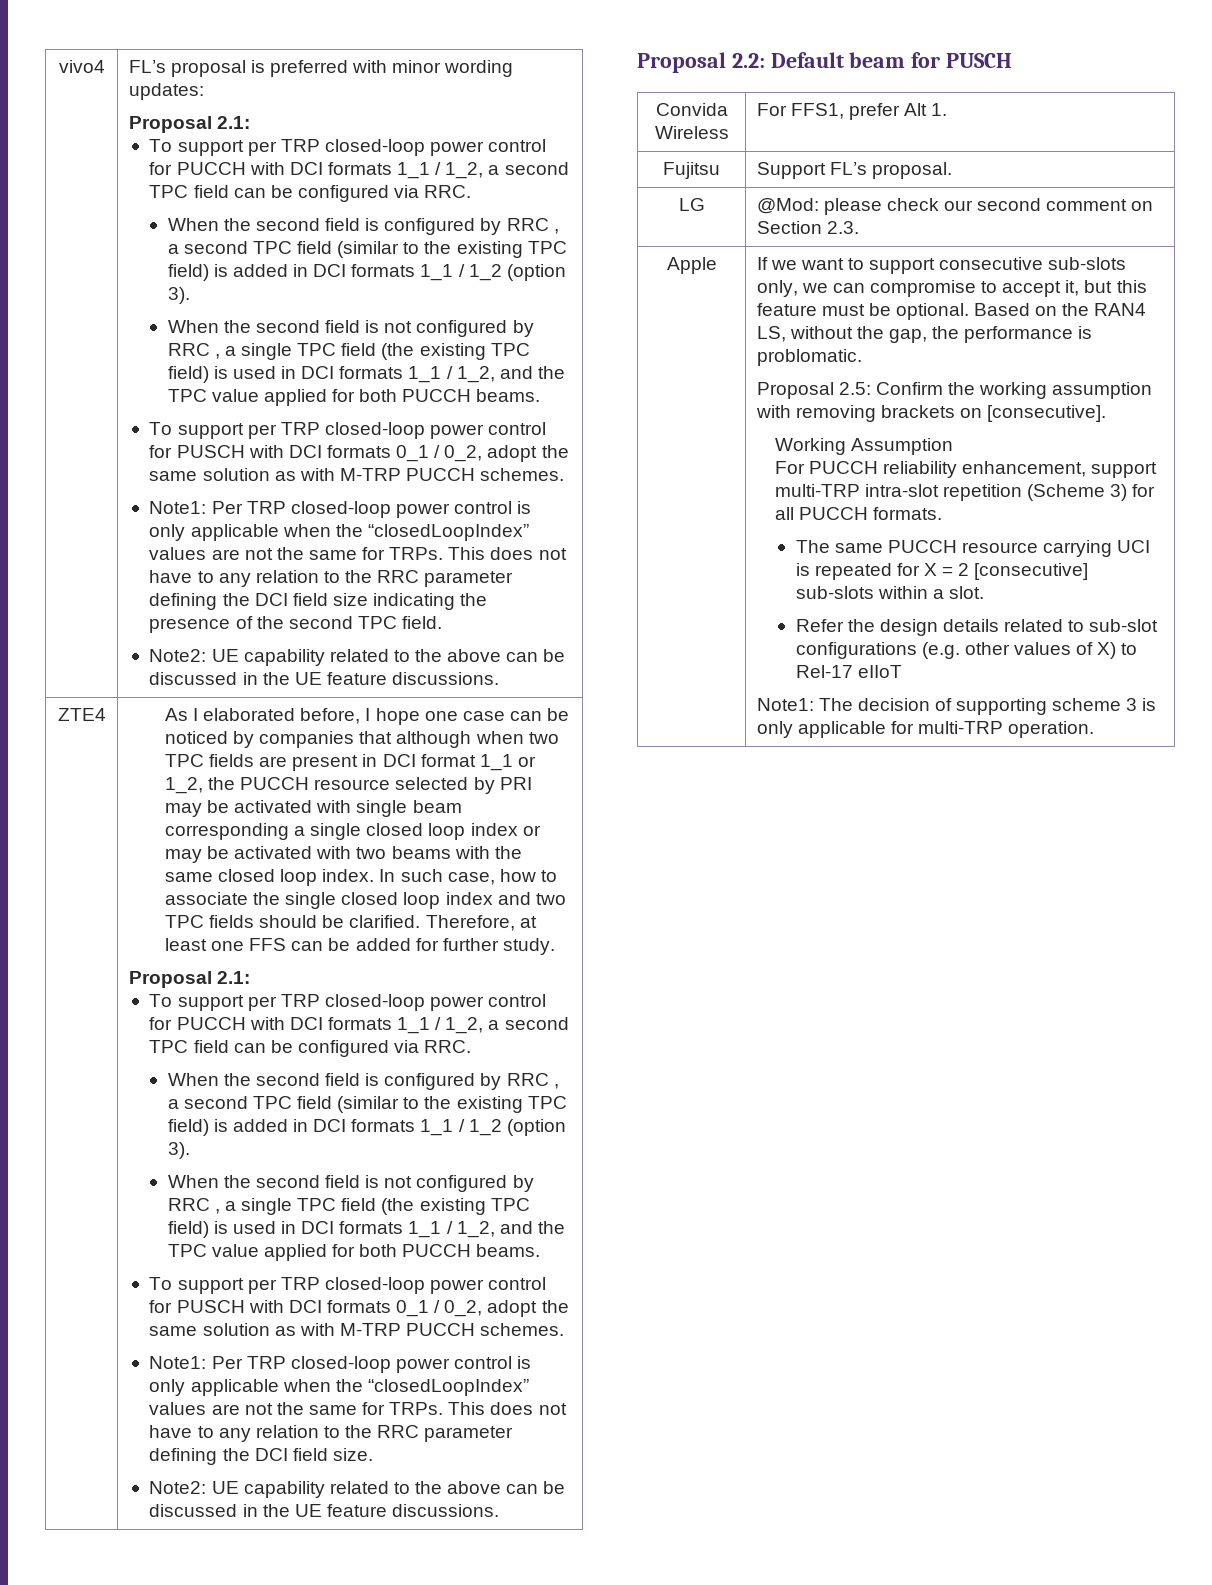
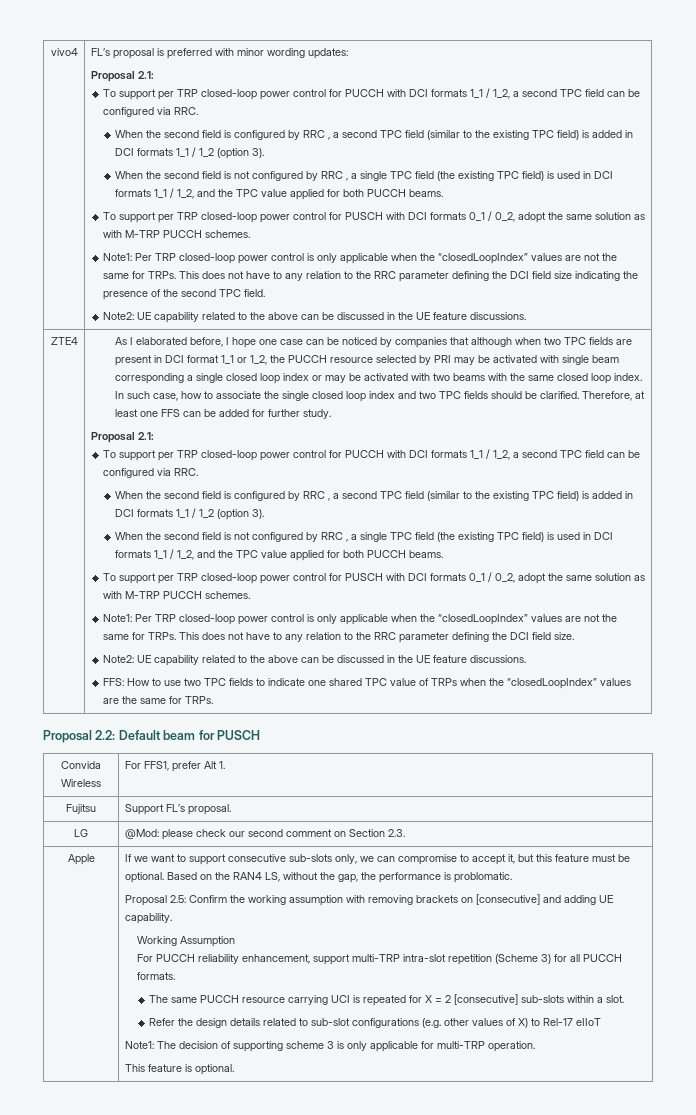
(500, 1510) none -> [102,678,631,689] [102,696,213,704] // FFS: How to use two TPC fields to indicate one shared TPC value of TRPs when the “closedLoopIndex” values are the same for TRPs.
[987,405,1107,422] [consecutive]. -> [475,894,613,905] [124,913,172,924] [consecutive] and adding UE capability.
(1095, 729) none -> [124,1064,234,1075] // This feature is optional.

